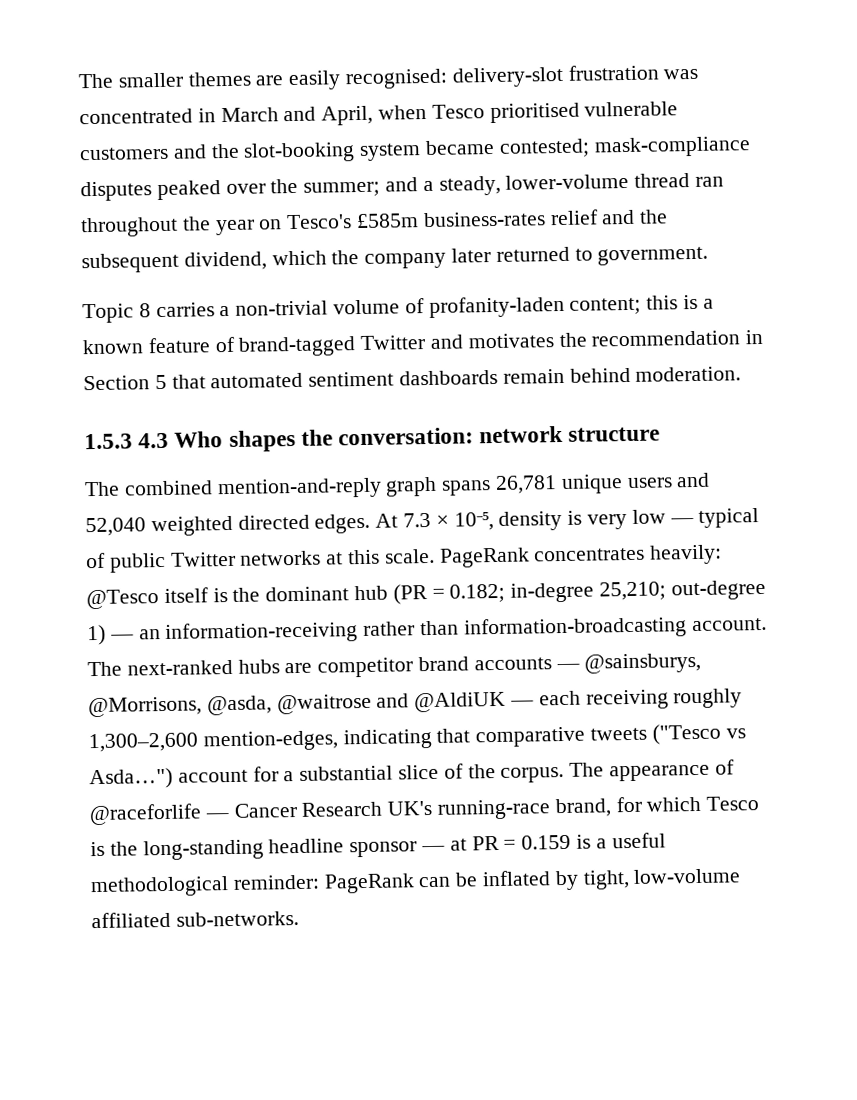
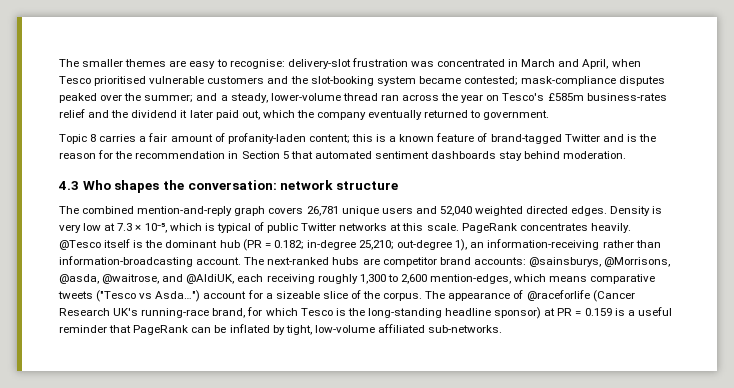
[288,68,449,91] easily recognised: -> [189,59,285,69] easy to recognise:
[80,216,178,238] throughout -> [402,94,440,101] across
[81,251,267,274] subsequent dividend, -> [131,110,260,120] dividend it later paid out,
[451,248,492,263] later -> [368,110,423,120] eventually
[235,299,401,316] non-trivial volume -> [148,133,213,142] fair amount
[467,333,554,349] motivates -> [626,134,656,142] [59,150,114,159] is the reason for
[502,368,565,384] remain -> [499,151,523,161] stay
[84,433,133,450] 1.5.3 -> (627, 155) none
[441,480,492,496] spans -> [268,207,304,214] covers
[375,509,694,531] At 7.3 × 10⁻⁵, density is very low — -> [610,206,663,216] [59,223,215,233] Density is very low at 7.3 × 10⁻⁵, which is
[649,544,723,565] heavily: -> [590,223,631,233] heavily.
[87,624,134,646] 1) — -> [455,239,468,251] 1),
[473,657,580,671] accounts — -> [473,257,526,265] accounts:
[276,688,743,715] [88,728,471,753] @waitrose and @AldiUK — each receiving roughly 1,300–2,600 mention-edges, indicating that -> [102,274,588,284] @waitrose, and @AldiUK, each receiving roughly 1,300 to 2,600 mention-edges, which means
[299,765,394,781] substantial -> [275,291,320,299] sizeable
[204,803,297,819] — Cancer -> [592,290,635,302] (Cancer
[349,841,446,858] sponsor — -> [494,307,542,319] sponsor)
[90,874,320,898] methodological reminder: -> [59,325,132,333] reminder that

